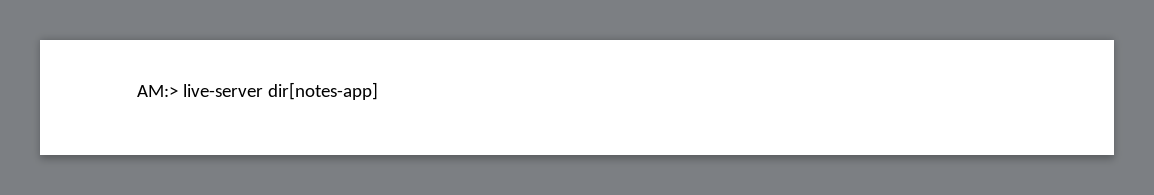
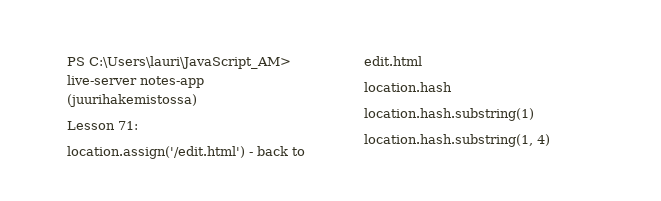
[137,82,378,100] AM:> live-server dir[notes-app] -> [67,56,291,69] [67,75,204,88] [67,94,197,107] [67,121,138,130] [67,146,305,159] [364,56,422,66] [364,82,452,92] [364,108,534,121] [364,134,550,147] PS C:\Users\lauri\JavaScript_AM> live-server notes-app (juurihakemistossa) // Lesson 71: // location.assign('/edit.html') - back to edit.html // location.hash // location.hash.substring(1) // location.hash.substring(1, 4)

